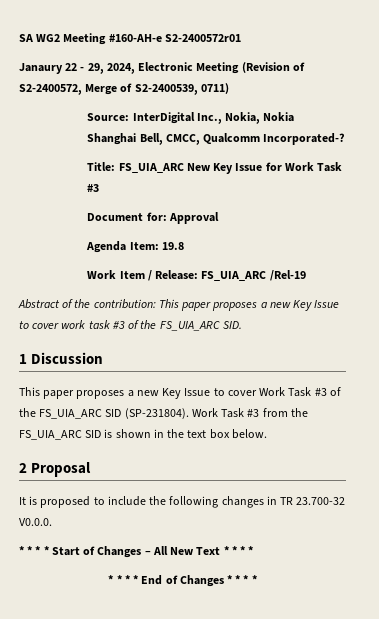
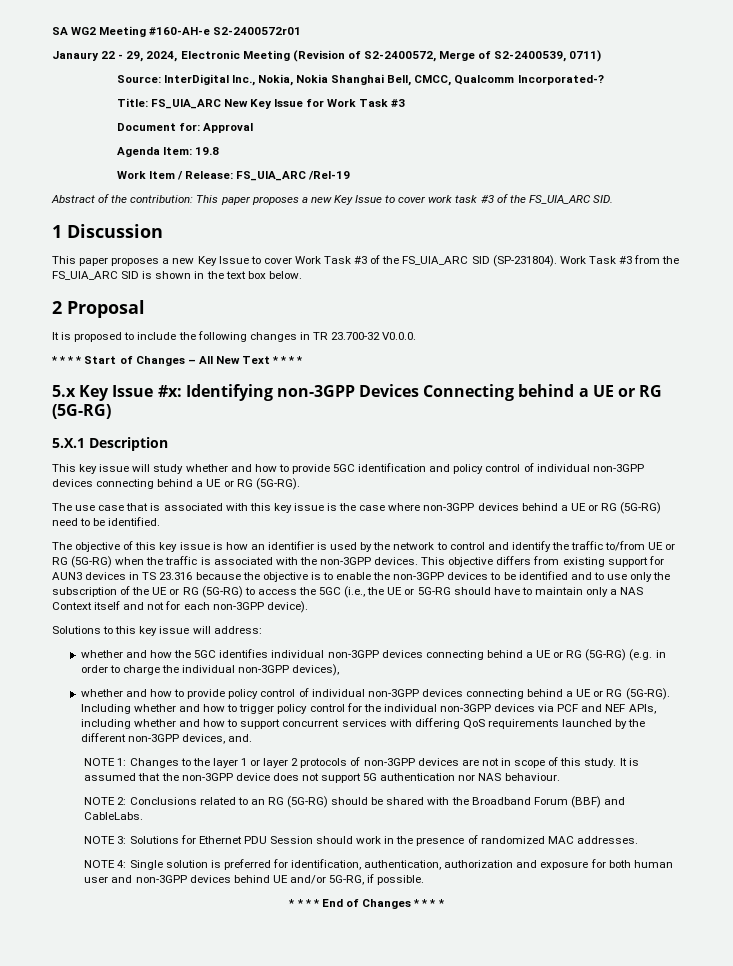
(255, 550) none -> [52,384,663,401] [52,404,111,419] [52,437,168,451] [52,463,644,474] [52,478,300,490] [52,502,662,514] [52,517,161,526] [52,541,676,552] [52,556,664,568] [52,571,671,582] [52,586,644,598] [52,601,308,613] [52,626,262,636] [80,649,666,661] [80,664,340,676] [80,688,670,700] [80,703,656,714] [80,718,646,729] [80,733,253,744] [84,757,639,768] [84,773,560,783] [84,796,625,808] [84,812,144,820] [84,835,638,846] [84,859,673,870] [84,874,425,885] // 5.x Key Issue #x: Identifying non-3GPP Devices Connecting behind a UE or RG (5G-RG) // 5.X.1 Description // This key issue will study whether and how to provide 5GC identification and policy control of individual non-3GPP devices connecting behind a UE or RG (5G-RG). // The use case that is associated with this key issue is the case where non-3GPP devices behind a UE or RG (5G-RG) need to be identified. // The objective of this key issue is how an identifier is used by the network to control and identify the traffic to/from UE or RG (5G-RG) when the traffic is associated with the non-3GPP devices. This objective differs from existing support for AUN3 devices in TS 23.316 because the objective is to enable the non-3GPP devices to be identified and to use only the subscription of the UE or RG (5G-RG) to access the 5GC (i.e., the UE or 5G-RG should have to maintain only a NAS Context itself and not for each non-3GPP device). // Solutions to this key issue will address: // whether and how the 5GC identifies individual non-3GPP devices connecting behind a UE or RG (5G-RG) (e.g. in order to charge the individual non-3GPP devices), // whether and how to provide policy control of individual non-3GPP devices connecting behind a UE or RG (5G-RG). Including whether and how to trigger policy control for the individual non-3GPP devices via PCF and NEF APIs, including whether and how to support concurrent services with differing QoS requirements launched by the different non-3GPP devices, and. // NOTE 1: Changes to the layer 1 or layer 2 protocols of non-3GPP devices are not in scope of this study. It is assumed that the non-3GPP device does not support 5G authentication nor NAS behaviour. // NOTE 2: Conclusions related to an RG (5G-RG) should be shared with the Broadband Forum (BBF) and CableLabs. // NOTE 3: Solutions for Ethernet PDU Session should work in the presence of randomized MAC addresses. // NOTE 4: Single solution is preferred for identification, authentication, authorization and exposure for both human user and non-3GPP devices behind UE and/or 5G-RG, if possible.

